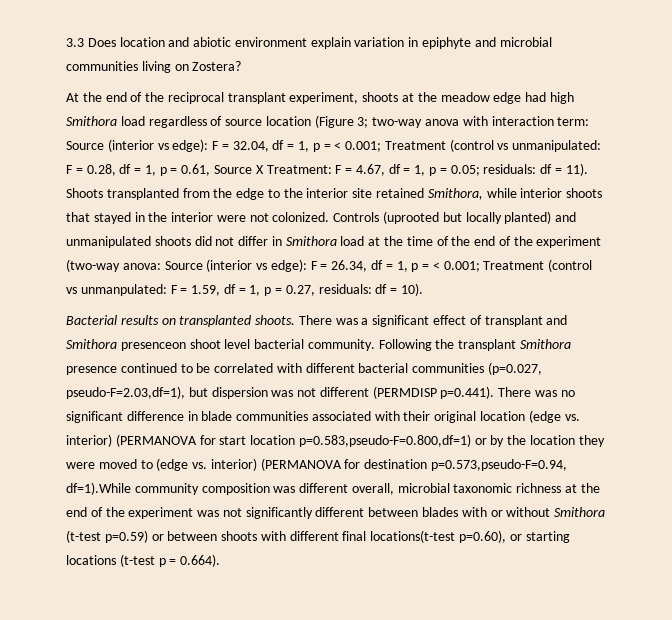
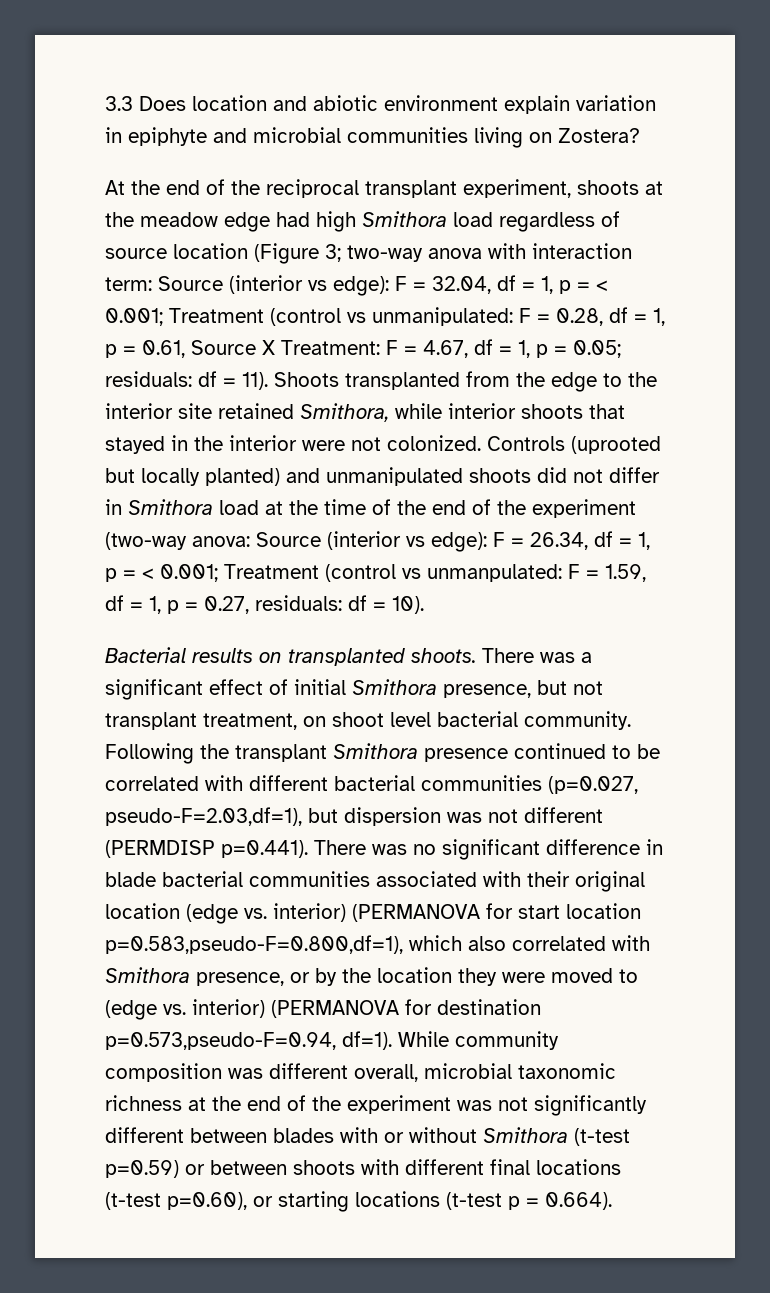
[484,315,568,327] [66,339,186,351] transplant and Smithora presenceon -> [294,679,603,698] [105,712,326,730] initial Smithora presence, but not transplant treatment, on
(233, 416) none -> [162,871,243,887] bacterial
[298,434,471,447] p=0.583,pseudo-F=0.800,df=1) -> [105,935,650,954] [105,967,284,986] p=0.583,pseudo-F=0.800,df=1), which also correlated with Smithora presence,
[66,482,131,495] df=1).While -> [342,1031,449,1050] df=1). While
[370,530,456,543] locations(t-test -> [536,1159,621,1175] [105,1192,161,1210] locations (t-test

